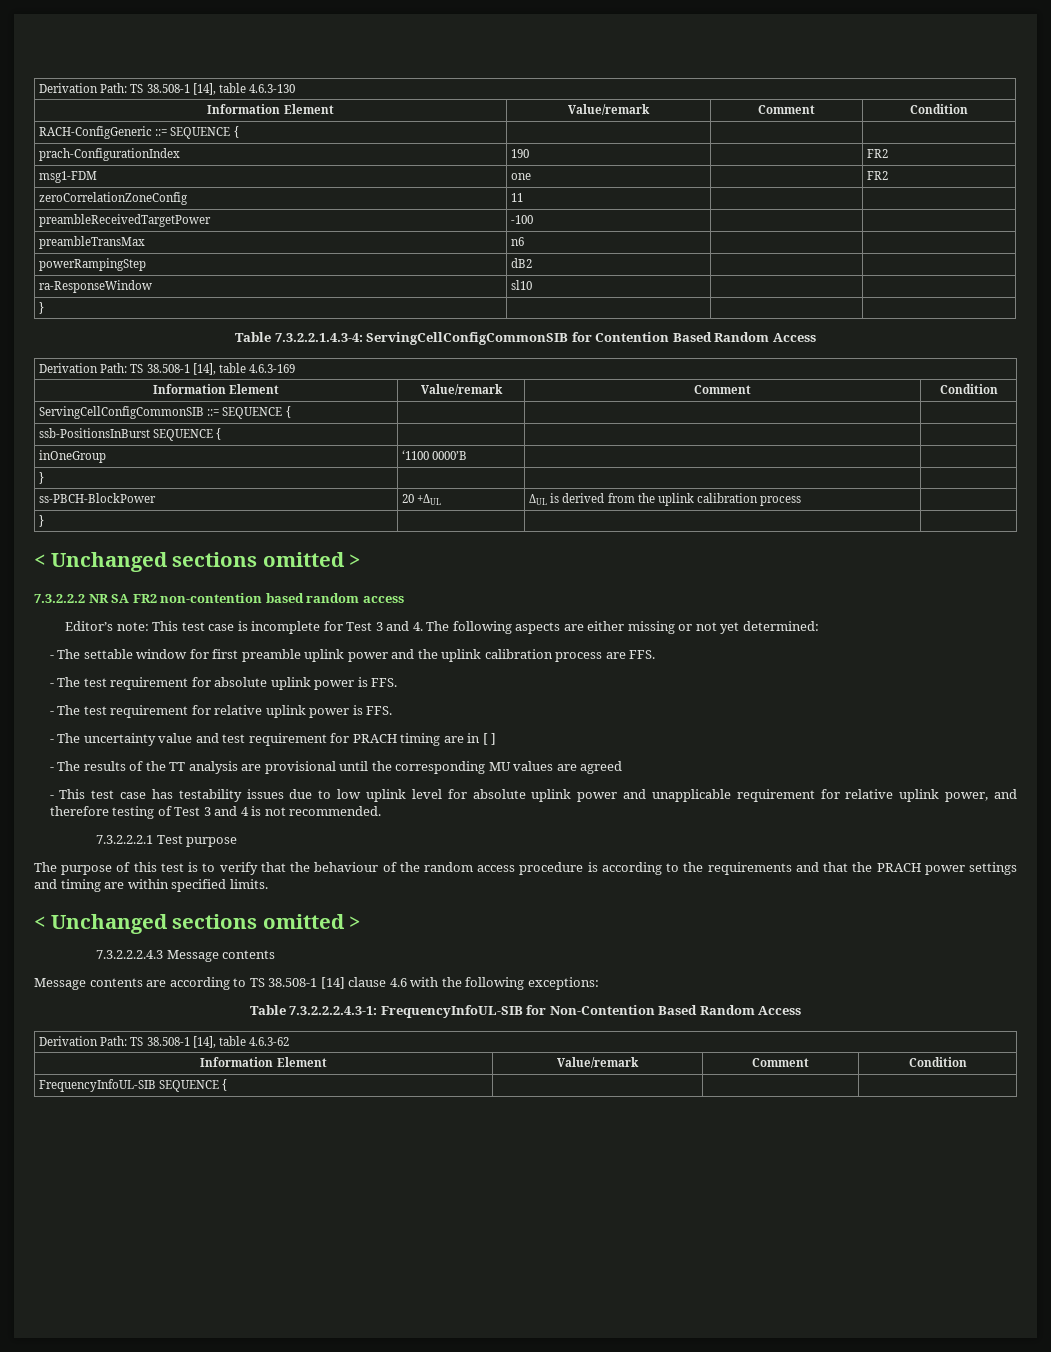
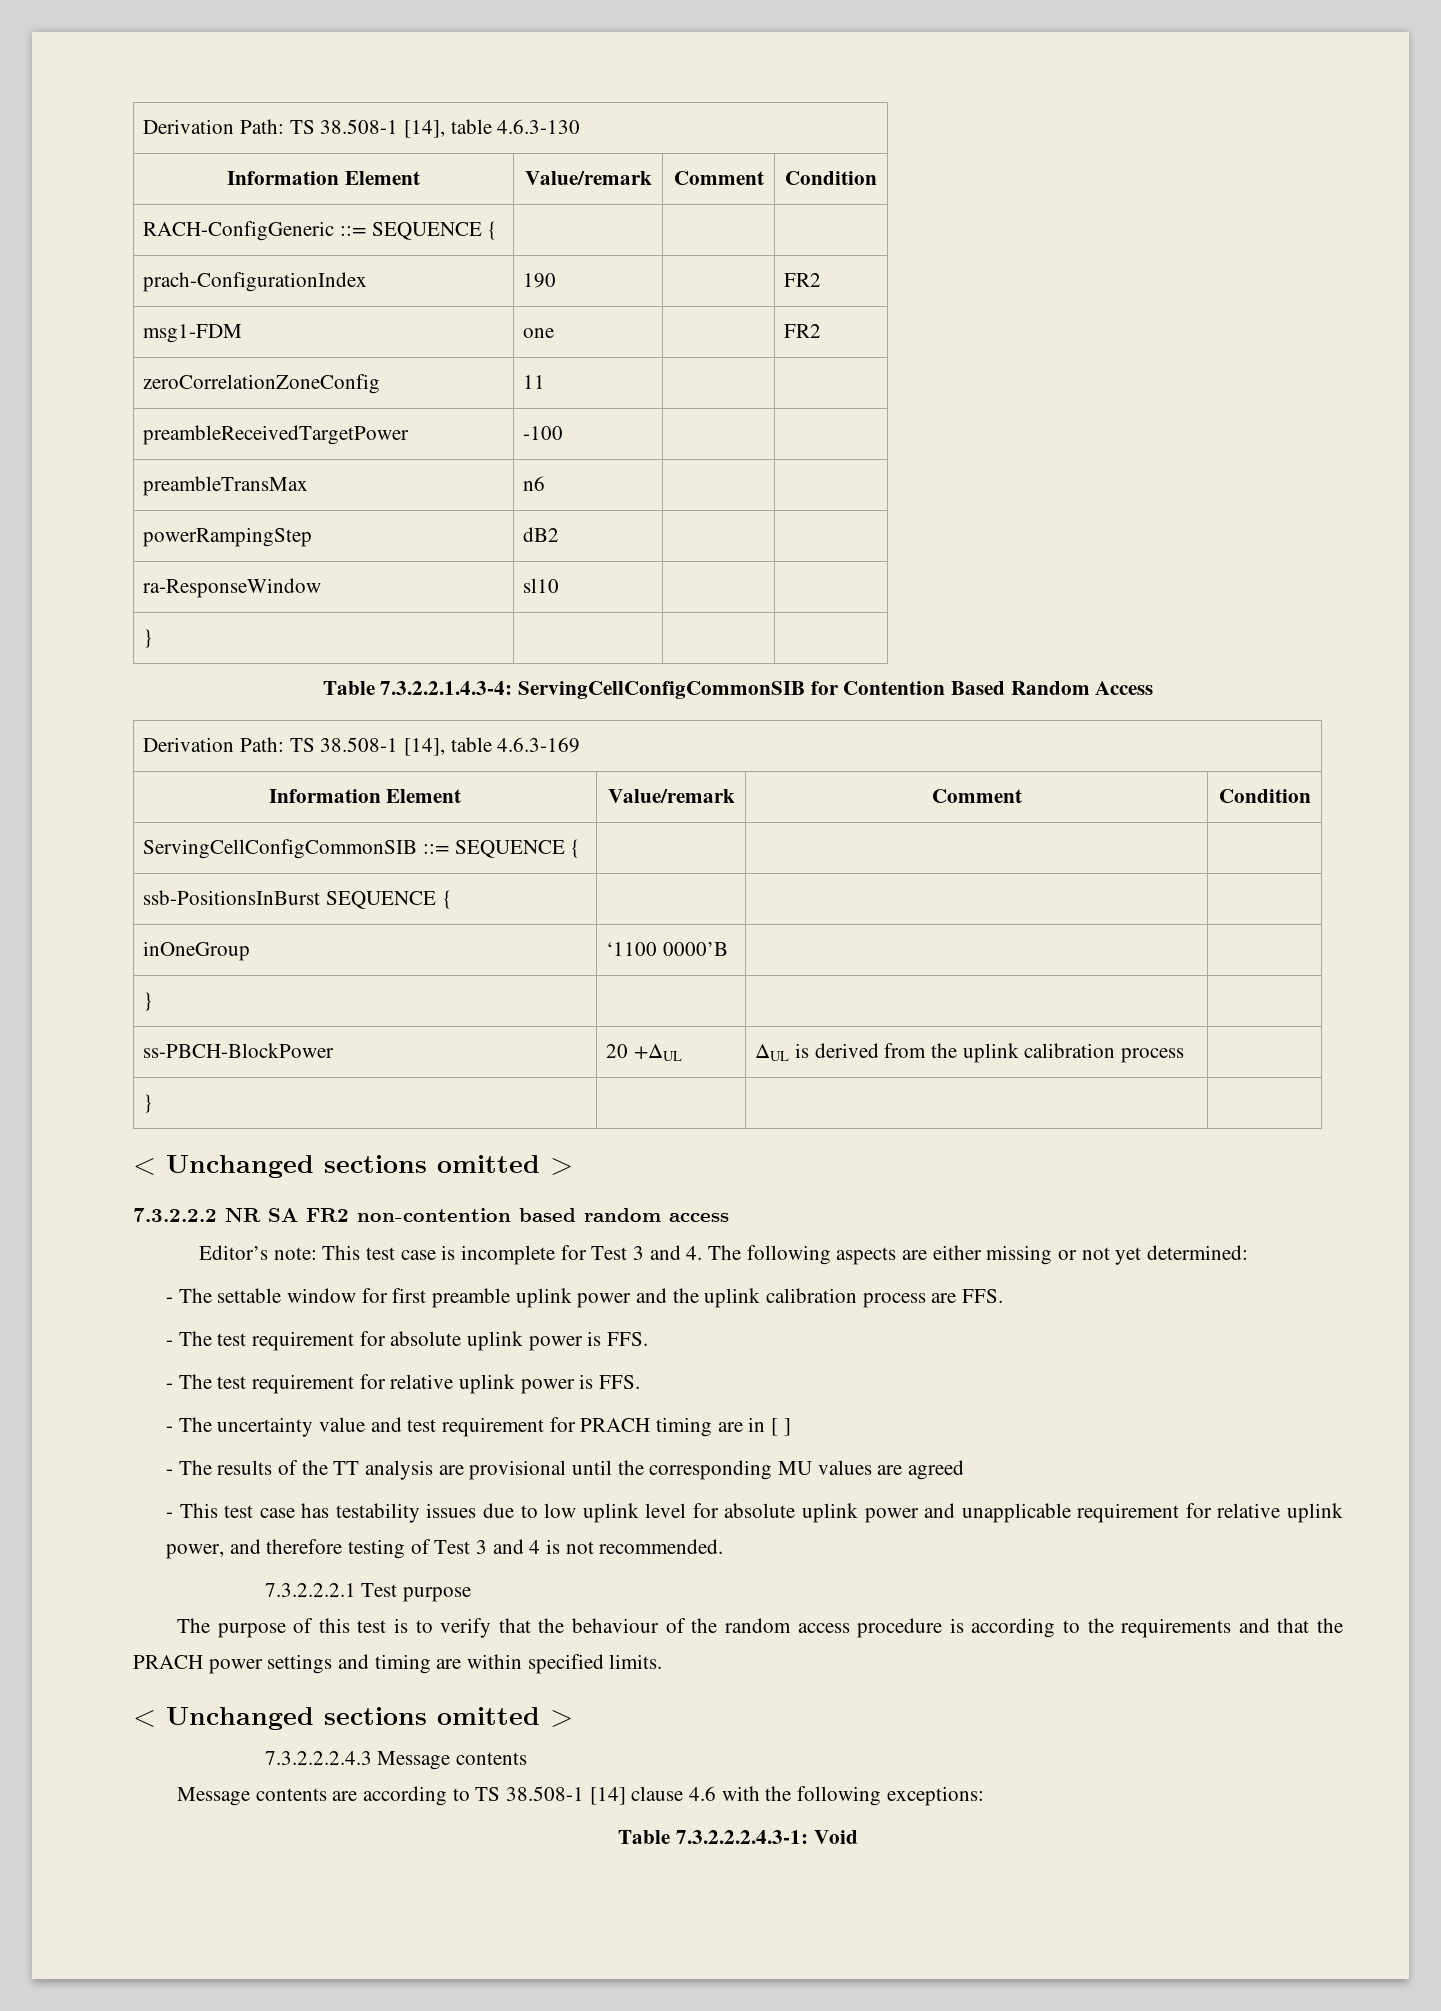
[380,1005,802,1018] [39,1036,289,1048] [200,1057,327,1067] [557,1057,639,1068] [752,1058,809,1067] [908,1057,967,1067] [39,1079,228,1092] FrequencyInfoUL-SIB for Non-Contention Based Random Access // Derivation Path: TS 38.508-1 [14], table 4.6.3-62 // Information Element | Value/remark | Comment | Condition // FrequencyInfoUL-SIB SEQUENCE { | | | -> [813,1830,858,1844] Void

